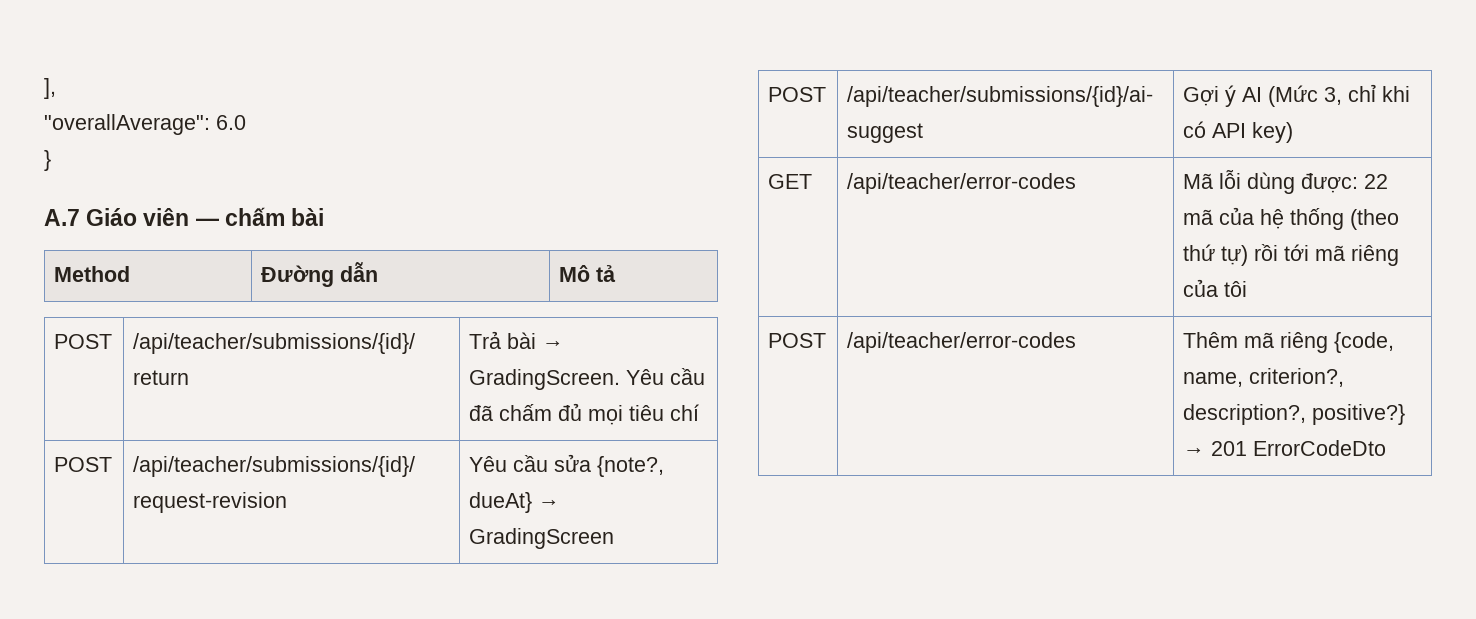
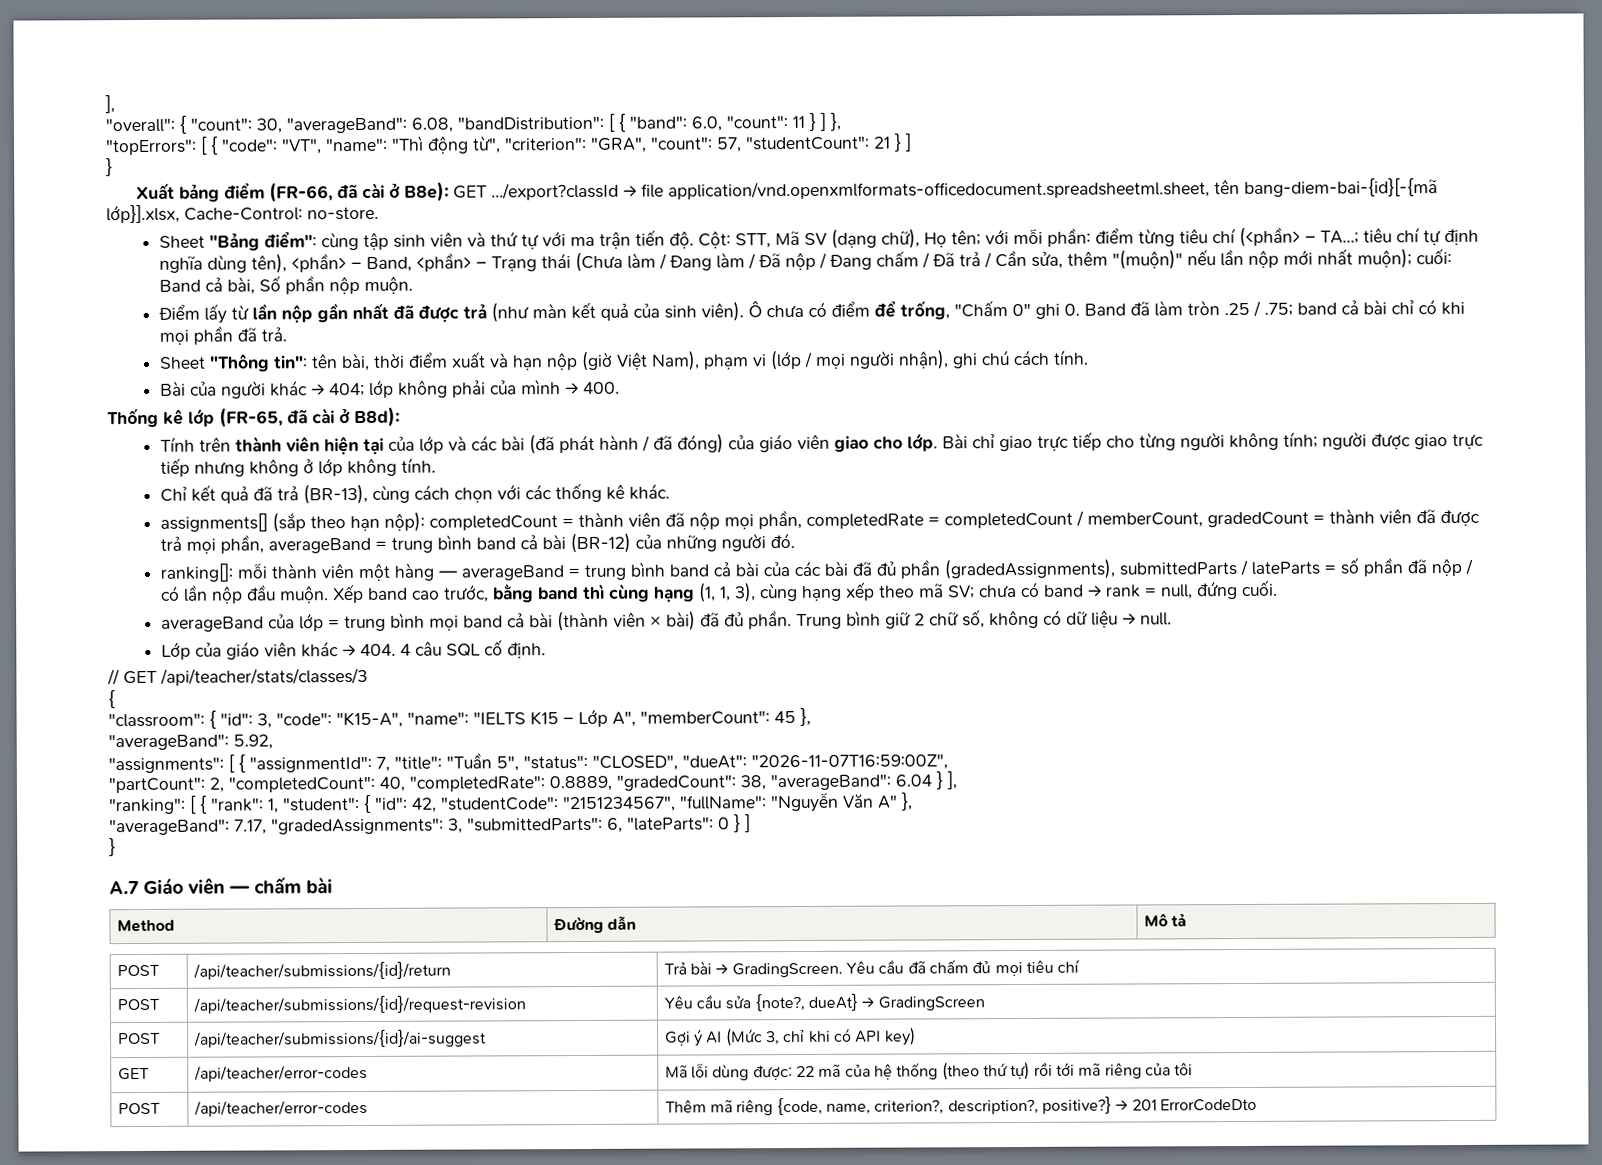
[44,78,56,99] [44,114,246,135] ], // "overallAverage": 6.0 -> [105,95,115,114] [105,112,841,134] [105,133,912,156] [106,158,113,177] [136,178,1439,203] [106,204,379,224] [158,226,1479,251] [158,248,1452,274] [158,275,413,295] [157,299,1465,324] [158,325,287,345] [158,349,1089,372] [159,379,620,399] [107,406,400,428] [159,431,1484,456] [159,457,436,477] [159,482,670,505] [159,508,1480,533] [159,532,795,554] [159,557,1473,582] [160,579,1278,604] [160,609,1172,632] [160,639,546,660] [107,667,368,686] [108,690,116,709] [108,707,811,729] [108,733,273,751] [108,752,948,774] [108,771,957,794] [108,792,913,815] [109,814,751,836] ], // "overall": { "count": 30, "averageBand": 6.08, "bandDistribution": [ { "band": 6.0, "count": 11 } ] }, // "topErrors": [ { "code": "VT", "name": "Thì động từ", "criterion": "GRA", "count": 57, "studentCount": 21 } ] // } // Xuất bảng điểm (FR-66, đã cài ở B8e): GET …/export?classId → file application/vnd.openxmlformats-officedocument.spreadsheetml.sheet, tên bang-diem-bai-{id}[-{mã lớp}].xlsx, Cache-Control: no-store. // Sheet "Bảng điểm": cùng tập sinh viên và thứ tự với ma trận tiến độ. Cột: STT, Mã SV (dạng chữ), Họ tên; với mỗi phần: điểm từng tiêu chí (<phần> – TA…; tiêu chí tự định nghĩa dùng tên), <phần> – Band, <phần> – Trạng thái (Chưa làm / Đang làm / Đã nộp / Đang chấm / Đã trả / Cần sửa, thêm "(muộn)" nếu lần nộp mới nhất muộn); cuối: Band cả bài, Số phần nộp muộn. // Điểm lấy từ lần nộp gần nhất đã được trả (như màn kết quả của sinh viên). Ô chưa có điểm để trống, "Chấm 0" ghi 0. Band đã làm tròn .25 / .75; band cả bài chỉ có khi mọi phần đã trả. // Sheet "Thông tin": tên bài, thời điểm xuất và hạn nộp (giờ Việt Nam), phạm vi (lớp / mọi người nhận), ghi chú cách tính. // Bài của người khác → 404; lớp không phải của mình → 400. // Thống kê lớp (FR-65, đã cài ở B8d): // Tính trên thành viên hiện tại của lớp và các bài (đã phát hành / đã đóng) của giáo viên giao cho lớp. Bài chỉ giao trực tiếp cho từng người không tính; người được giao trực tiếp nhưng không ở lớp không tính. // Chỉ kết quả đã trả (BR-13), cùng cách chọn với các thống kê khác. // assignments[] (sắp theo hạn nộp): completedCount = thành viên đã nộp mọi phần, completedRate = completedCount / memberCount, gradedCount = thành viên đã được trả mọi phần, averageBand = trung bình band cả bài (BR-12) của những người đó. // ranking[]: mỗi thành viên một hàng — averageBand = trung bình band cả bài của các bài đã đủ phần (gradedAssignments), submittedParts / lateParts = số phần đã nộp / có lần nộp đầu muộn. Xếp band cao trước, bằng band thì cùng hạng (1, 1, 3), cùng hạng xếp theo mã SV; chưa có band → rank = null, đứng cuối. // averageBand của lớp = trung bình mọi band cả bài (thành viên × bài) đã đủ phần. Trung bình giữ 2 chữ số, không có dữ liệu → null. // Lớp của giáo viên khác → 404. 4 câu SQL cố định. // // GET /api/teacher/stats/classes/3 // { // "classroom": { "id": 3, "code": "K15-A", "name": "IELTS K15 – Lớp A", "memberCount": 45 }, // "averageBand": 5.92, // "assignments": [ { "assignmentId": 7, "title": "Tuần 5", "status": "CLOSED", "dueAt": "2026-11-07T16:59:00Z", // "partCount": 2, "completedCount": 40, "completedRate": 0.8889, "gradedCount": 38, "averageBand": 6.04 } ], // "ranking": [ { "rank": 1, "student": { "id": 42, "studentCode": "2151234567", "fullName": "Nguyễn Văn A" }, // "averageBand": 7.17, "gradedAssignments": 3, "submittedParts": 6, "lateParts": 0 } ]

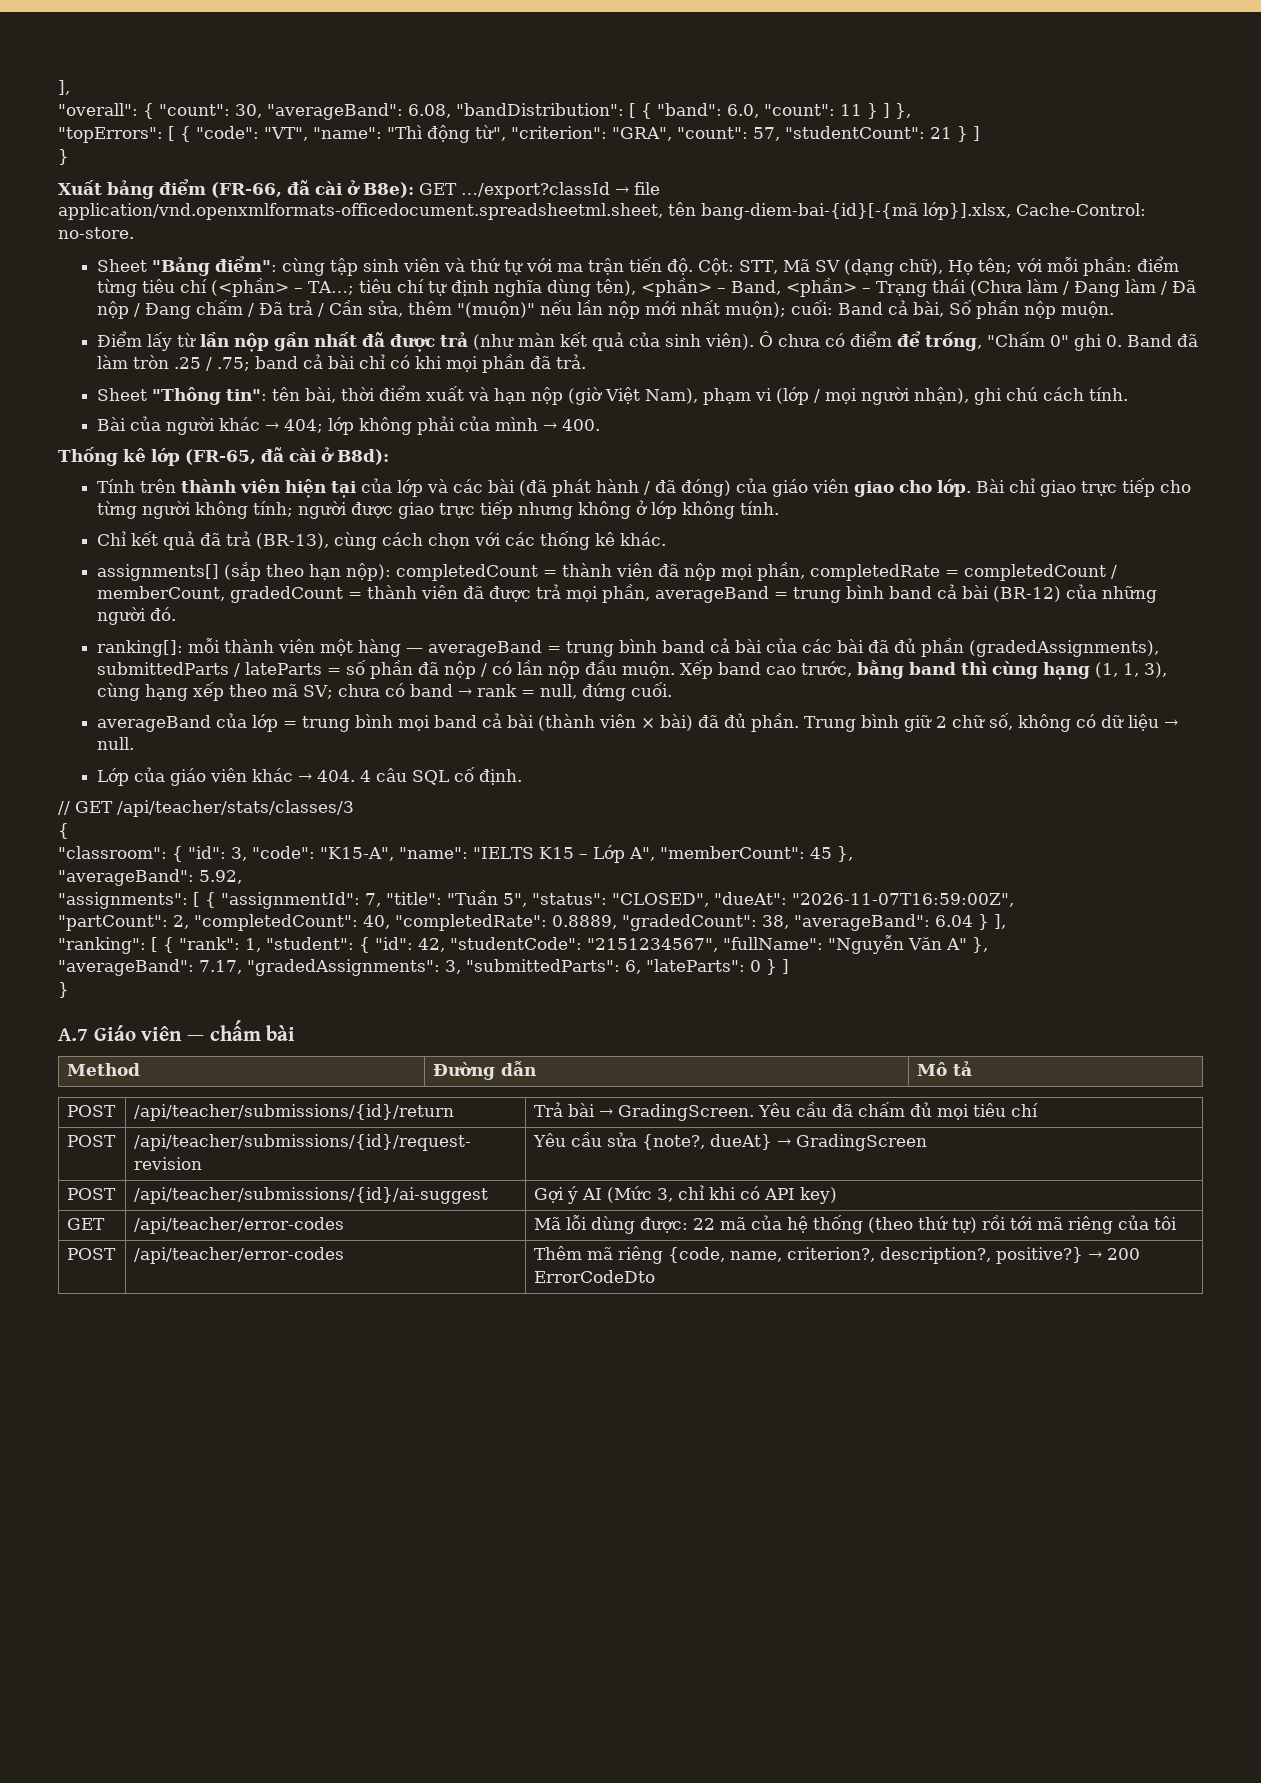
[1131,1099,1157,1111] 201 -> [1107,1248,1141,1260] 200

